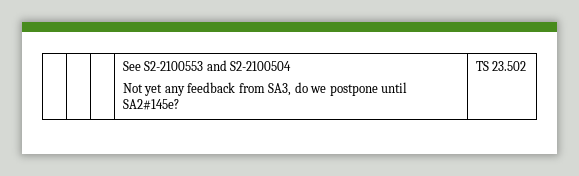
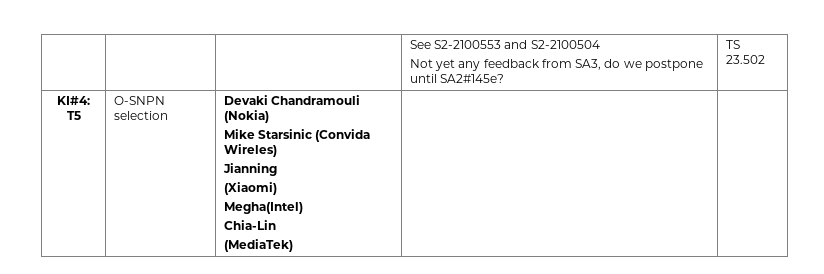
(527, 66) none -> [57,96,90,105] [66,111,81,120] [113,96,165,105] [113,111,168,120] [223,95,361,105] [223,110,269,123] [223,129,371,142] [223,144,277,157] [222,163,277,176] [223,182,277,195] [223,202,303,214] [223,220,276,230] [223,239,293,252] // KI#4: T5 | O-SNPN selection | Devaki Chandramouli (Nokia) // Mike Starsinic (Convida Wireles) // Jianning // (Xiaomi) // Megha(Intel) // Chia-Lin // (MediaTek) | |

